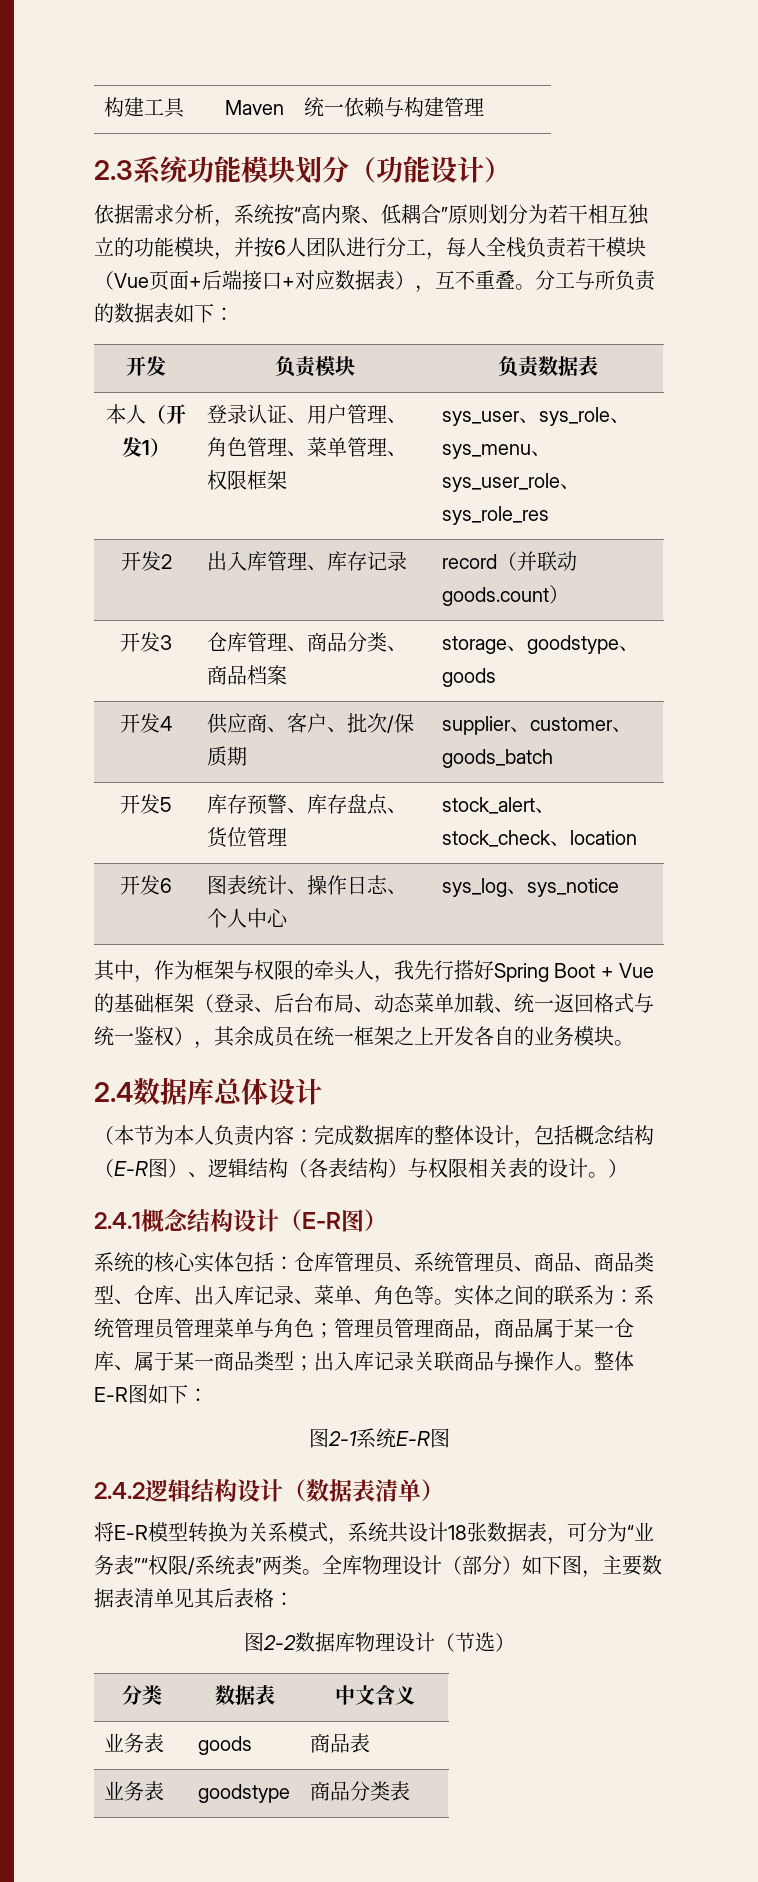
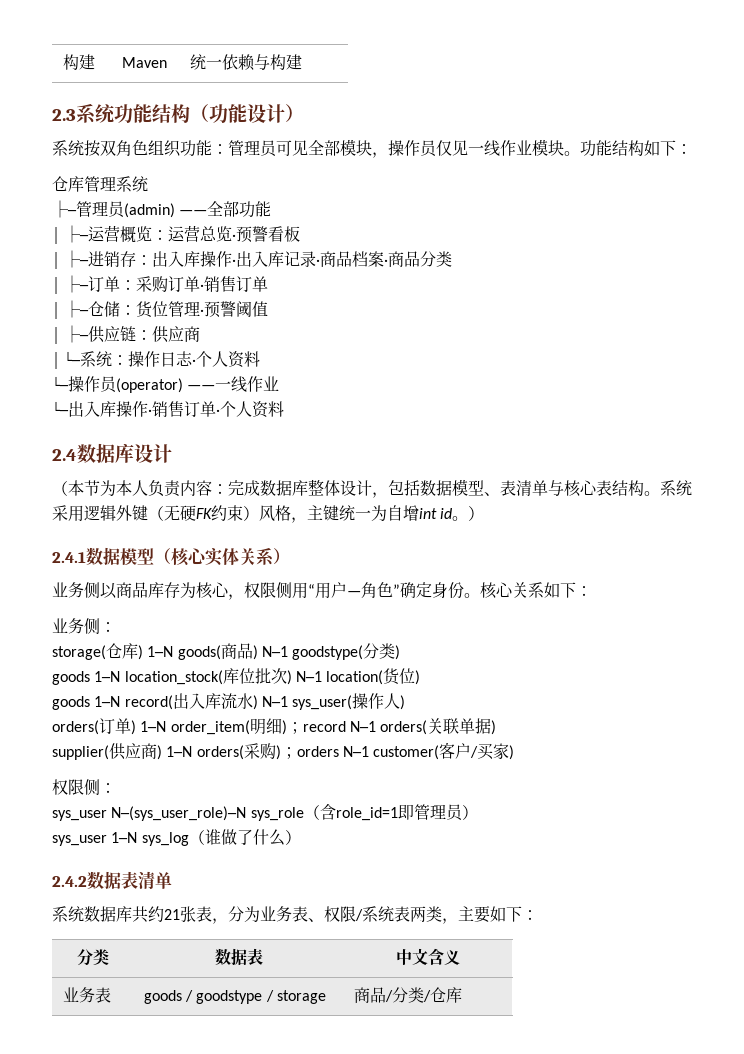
[103,97,185,118] 构建工具 -> [62,54,95,70] 构建
[443,97,484,117] 管理 -> (302, 62) none
[241,156,349,184] 模块划分 -> [152,104,190,123] 结构
[94,204,649,227] [94,237,646,260] [94,270,656,293] [94,303,234,323] [126,356,166,376] [275,356,355,378] [498,356,598,378] [106,404,186,424] [122,437,170,457] [206,404,407,424] [206,437,407,457] [206,470,287,490] [441,407,630,426] [441,444,551,459] [441,473,580,492] [441,506,549,525] [120,551,172,571] [206,551,407,571] [441,551,577,571] [441,585,569,606] [120,632,172,652] [206,632,407,652] [206,665,287,685] [441,635,639,654] [441,668,496,687] [120,713,172,733] [206,713,414,734] [206,746,247,766] [441,716,632,735] [441,749,553,768] [120,794,172,814] [206,794,407,815] [206,827,287,848] [441,797,555,814] [441,830,637,847] [120,875,172,895] [206,875,407,895] [206,908,289,928] [441,878,619,897] [94,960,655,983] [94,993,654,1014] [94,1026,634,1049] 依据需求分析，系统按“高内聚、低耦合”原则划分为若干相互独立的功能模块，并按6人团队进行分工，每人全栈负责若干模块（Vue页面+后端接口+对应数据表），互不重叠。分工与所负责的数据表如下： // 开发 | 负责模块 | 负责数据表 // 本人（开发1） | 登录认证、用户管理、角色管理、菜单管理、权限框架 | sys_user、sys_role、sys_menu、sys_user_role、sys_role_res // 开发2 | 出入库管理、库存记录 | record（并联动goods.count） // 开发3 | 仓库管理、商品分类、商品档案 | storage、goodstype、goods // 开发4 | 供应商、客户、批次/保质期 | supplier、customer、goods_batch // 开发5 | 库存预警、库存盘点、货位管理 | stock_alert、stock_check、location // 开发6 | 图表统计、操作日志、个人中心 | sys_log、sys_notice // 其中，作为框架与权限的牵头人，我先行搭好Spring Boot + Vue的基础框架（登录、后台布局、动态菜单加载、统一返回格式与统一鉴权），其余成员在统一框架之上开发各自的业务模块。 -> [52,139,692,158] [52,176,148,192] [52,200,272,218] [52,225,301,244] [52,250,453,269] [52,275,269,294] [52,300,269,319] [52,325,201,344] [52,351,261,369] [52,376,280,393] [52,401,284,418] 系统按双角色组织功能：管理员可见全部模块，操作员仅见一线作业模块。功能结构如下： // 仓库管理系统 // ├─管理员(admin) ——全部功能 // │ ├─运营概览：运营总览·预警看板 // │ ├─进销存：出入库操作·出入库记录·商品档案·商品分类 // │ ├─订单：采购订单·销售订单 // │ ├─仓储：货位管理·预警阈值 // │ ├─供应链：供应商 // │ └─系统：操作日志·个人资料 // └─操作员(operator) ——一线作业 // └─出入库操作·销售订单·个人资料
[214,1078,268,1105] 总体 -> (134, 453) none
[414,1125,434,1145] 的 -> (308, 488) none
[574,1125,654,1145] [94,1158,628,1178] [94,1209,387,1232] [94,1252,654,1273] [94,1285,654,1306] [94,1318,634,1341] [94,1351,634,1371] [94,1384,208,1404] [308,1428,450,1448] [94,1479,444,1502] [94,1522,654,1545] [94,1555,662,1578] [94,1588,294,1609] [243,1632,515,1652] 概念结构（E-R图）、逻辑结构（各表结构）与权限相关表的设计。） // 2.4.1概念结构设计（E-R图） // 系统的核心实体包括：仓库管理员、系统管理员、商品、商品类型、仓库、出入库记录、菜单、角色等。实体之间的联系为：系统管理员管理菜单与角色；管理员管理商品，商品属于某一仓库、属于某一商品类型；出入库记录关联商品与操作人。整体E-R图如下： // 图2-1系统E-R图 // 2.4.2逻辑结构设计（数据表清单） // 将E-R模型转换为关系模式，系统共设计18张数据表，可分为“业务表”“权限/系统表”两类。全库物理设计（部分）如下图，主要数据表清单见其后表格： // 图2-2数据库物理设计（节选） -> [420,479,692,497] [52,505,485,523] [52,547,290,566] [52,582,592,600] [52,618,116,634] [52,643,401,660] [52,668,421,685] [52,693,406,710] [52,718,497,735] [52,742,515,760] [52,779,116,795] [52,804,478,821] [52,829,301,846] [52,871,172,890] [52,906,538,924] 数据模型、表清单与核心表结构。系统采用逻辑外键（无硬FK约束）风格，主键统一为自增int id。） // 2.4.1数据模型（核心实体关系） // 业务侧以商品库存为核心，权限侧用“用户—角色”确定身份。核心关系如下： // 业务侧： // storage(仓库) 1─N goods(商品) N─1 goodstype(分类) // goods 1─N location_stock(库位批次) N─1 location(货位) // goods 1─N record(出入库流水) N─1 sys_user(操作人) // orders(订单) 1─N order_item(明细)；record N─1 orders(关联单据) // supplier(供应商) 1─N orders(采购)；orders N─1 customer(客户/买家) // 权限侧： // sys_user N─(sys_user_role)─N sys_role（含role_id=1即管理员） // sys_user 1─N sys_log（谁做了什么） // 2.4.2数据表清单 // 系统数据库共约21张表，分为业务表、权限/系统表两类，主要如下：
[309,1733,370,1753] [103,1781,164,1801] [197,1784,290,1803] [309,1781,410,1801] | 商品表 // 业务表 | goodstype | 商品分类表 -> [185,990,326,1004] [353,987,462,1004] / goodstype / storage | 商品/分类/仓库

